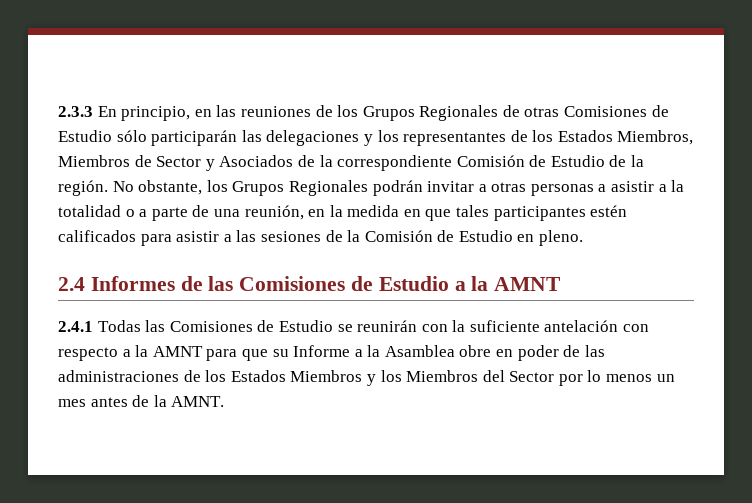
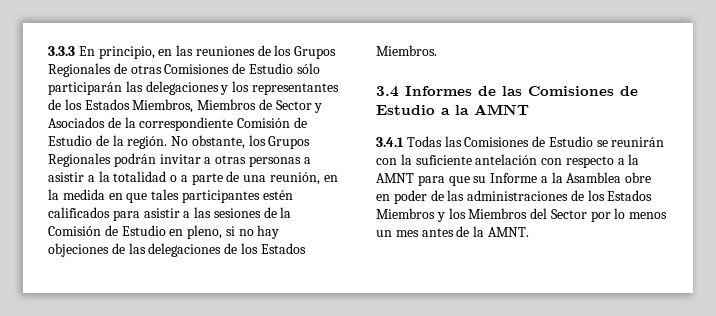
[58,106,93,117] 2.3.3 -> [48,46,75,56] 3.3.3
[539,230,584,246] [58,277,85,291] pleno. // 2.4 -> [187,225,280,239] [48,243,306,257] [376,45,437,56] [376,86,399,97] pleno, si no hay objeciones de las delegaciones de los Estados Miembros. // 3.4
[58,321,93,332] 2.4.1 -> [376,137,404,147] 3.4.1

